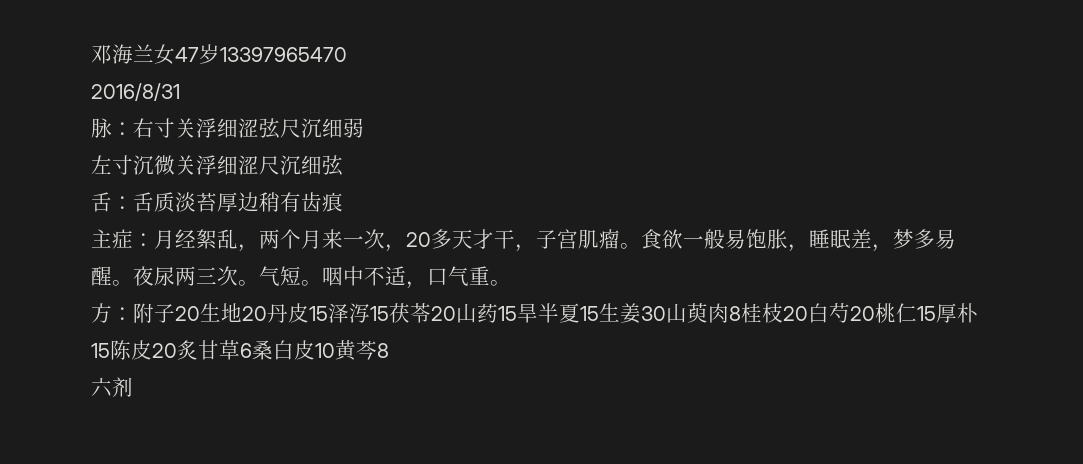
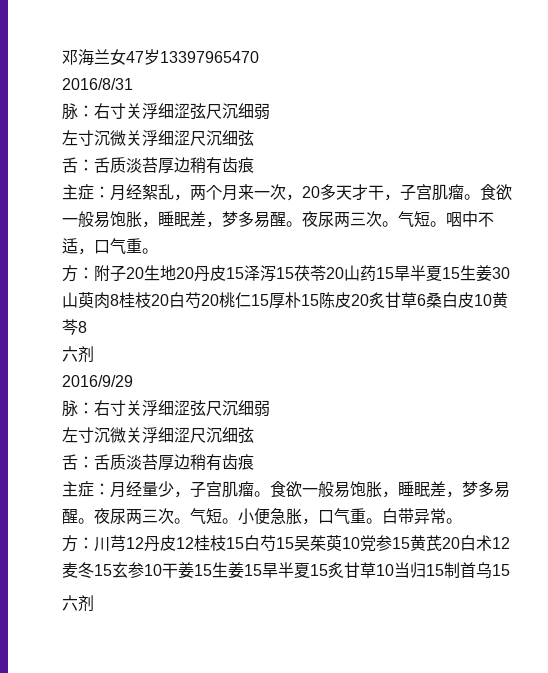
(133, 387) none -> [62,375,133,387] [62,400,270,417] [62,427,254,444] [62,454,254,471] [62,481,510,498] [62,507,462,525] [62,535,510,552] [62,562,510,579] [62,595,94,612] // 2016/9/29 // 脉：右寸关浮细涩弦尺沉细弱 // 左寸沉微关浮细涩尺沉细弦 // 舌：舌质淡苔厚边稍有齿痕 // 主症：月经量少，子宫肌瘤。食欲一般易饱胀，睡眠差，梦多易醒。夜尿两三次。气短。小便急胀，口气重。白带异常。 // 方：川芎12丹皮12桂枝15白芍15吴茱萸10党参15黄芪20白术12麦冬15玄参10干姜15生姜15旱半夏15炙甘草10当归15制首乌15 // 六剂

